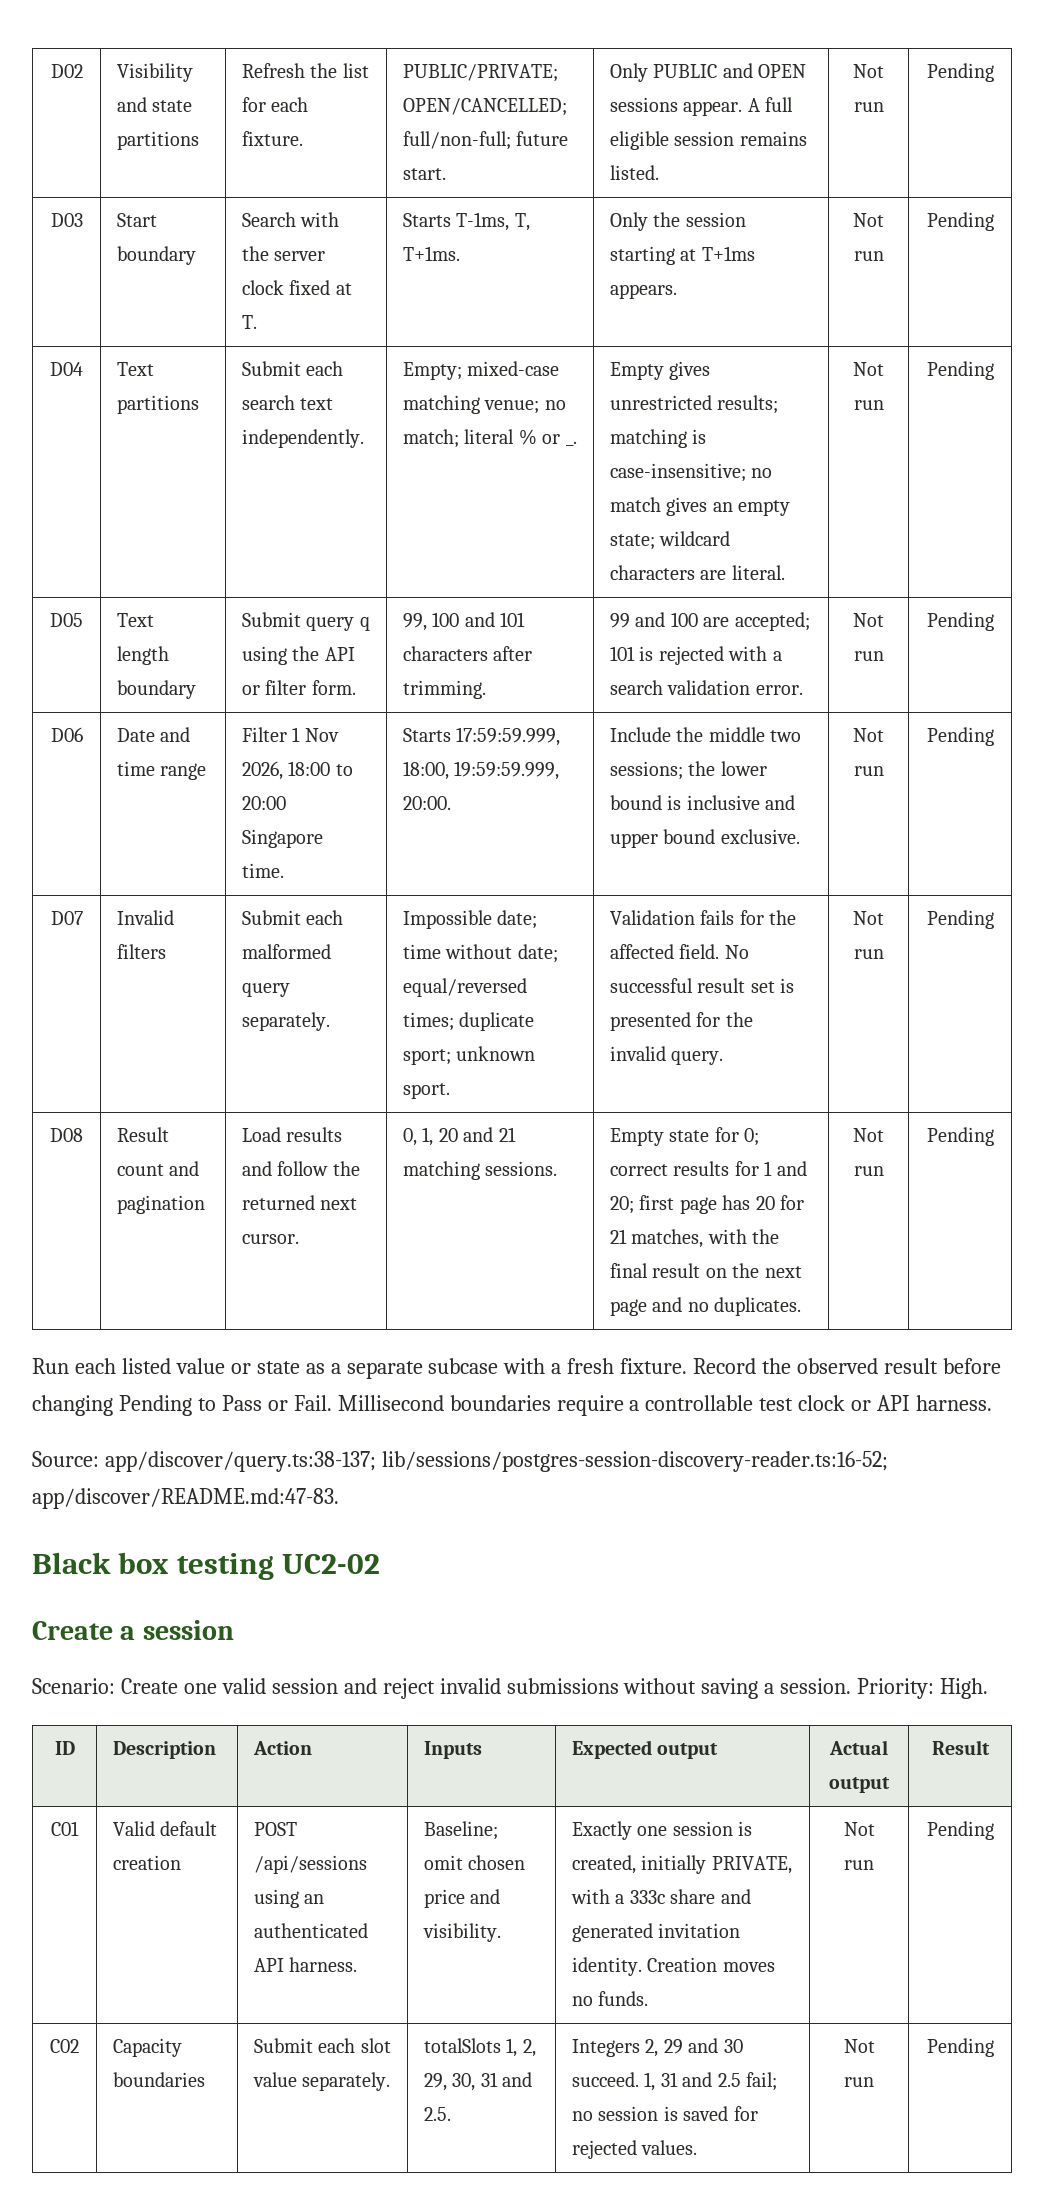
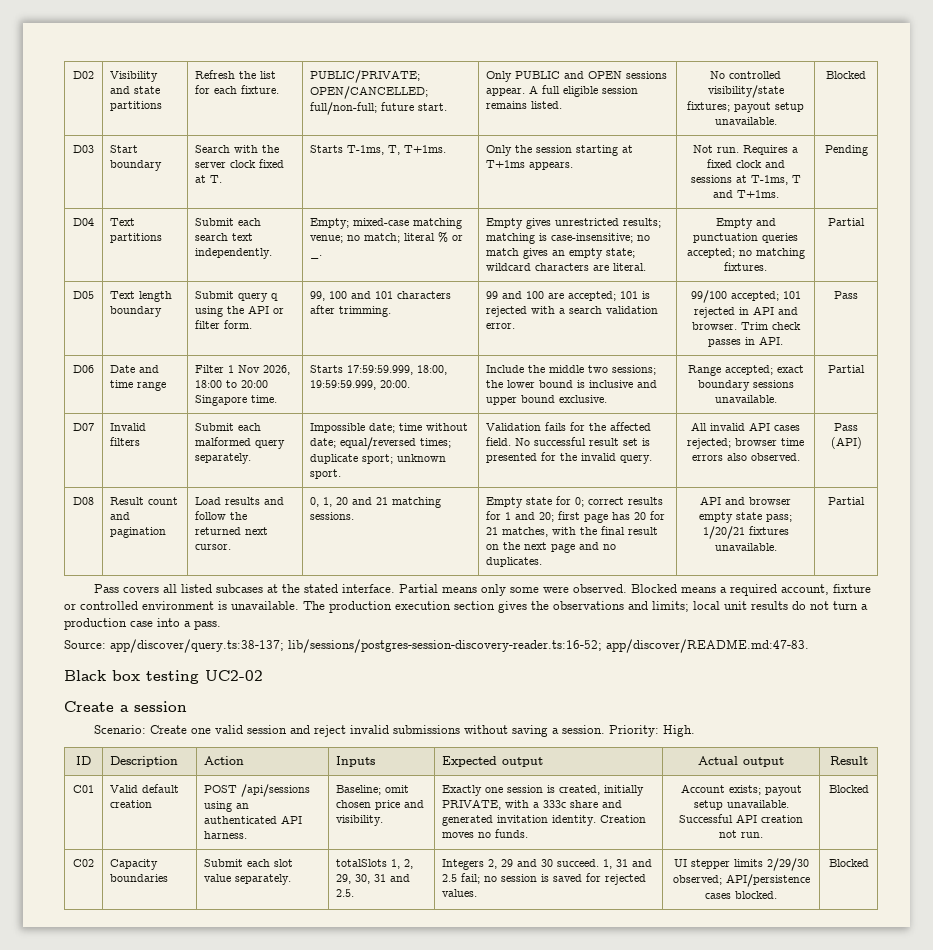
[853,64,884,78] [853,102,884,112] [926,63,994,82] Not run | Pending -> [710,71,781,79] [707,85,784,98] [687,101,804,113] [714,117,777,125] [826,71,866,79] No controlled visibility/state fixtures; payout setup unavailable. | Blocked
[853,251,884,261] run -> [717,145,798,155] [706,159,785,168] [690,175,801,185] [712,190,779,198] run. Requires a fixed clock and sessions at T-1ms, T and T+1ms.
[853,362,884,376] [853,400,884,410] [926,361,994,380] Not run | Pending -> [715,218,776,229] [693,233,798,243] [686,248,805,259] [724,262,767,271] [828,218,865,226] Empty and punctuation queries accepted; no matching fixtures. | Partial
[853,613,884,627] [853,651,884,661] [926,612,994,631] Not run | Pending -> [690,290,801,303] [693,306,798,318] [691,322,801,330] [708,336,783,347] [834,291,858,299] 99/100 accepted; 101 rejected in API and browser. Trim check passes in API. | Pass
[853,728,884,742] [853,766,884,776] [926,727,994,746] Not run | Pending -> [687,365,804,376] [697,380,794,391] [714,395,777,403] [828,365,865,373] Range accepted; exact boundary sessions unavailable. | Partial
[853,911,884,925] [853,949,884,959] [926,910,994,929] Not run | Pending -> [691,422,800,431] [687,438,804,449] [691,453,800,461] [834,423,858,431] [830,437,862,449] All invalid API cases rejected; browser time errors also observed. | Pass (API)
[853,1128,884,1142] [853,1166,884,1176] [926,1127,994,1146] [32,1358,1001,1379] [32,1395,993,1416] Not run | Pending // Run each listed value or state as a separate subcase with a fresh fixture. Record the observed result before changing Pending to Pass or Fail. Millisecond boundaries require a controllable test clock or API harness. -> [700,496,791,505] [699,512,792,523] [702,526,789,539] [714,543,777,551] [828,497,865,505] [94,584,872,596] [64,601,868,613] [64,618,221,630] API and browser empty state pass; 1/20/21 fixtures unavailable. | Partial // Pass covers all listed subcases at the stated interface. Partial means only some were observed. Blocked means a required account, fixture or controlled environment is unavailable. The production execution section gives the observations and limits; local unit results do not turn a production case into a pass.
[843,1822,875,1836] [844,1860,874,1870] [926,1821,994,1840] Not run | Pending -> [680,784,802,796] [693,800,789,810] [679,814,803,823] [719,830,763,838] [828,785,869,793] Account exists; payout setup unavailable. Successful API creation not run. | Blocked
[843,2039,875,2053] [844,2077,874,2087] [926,2038,994,2057] Not run | Pending -> [673,858,809,871] [672,874,810,887] [705,891,777,899] [828,859,869,867] UI stepper limits 2/29/30 observed; API/persistence cases blocked. | Blocked

